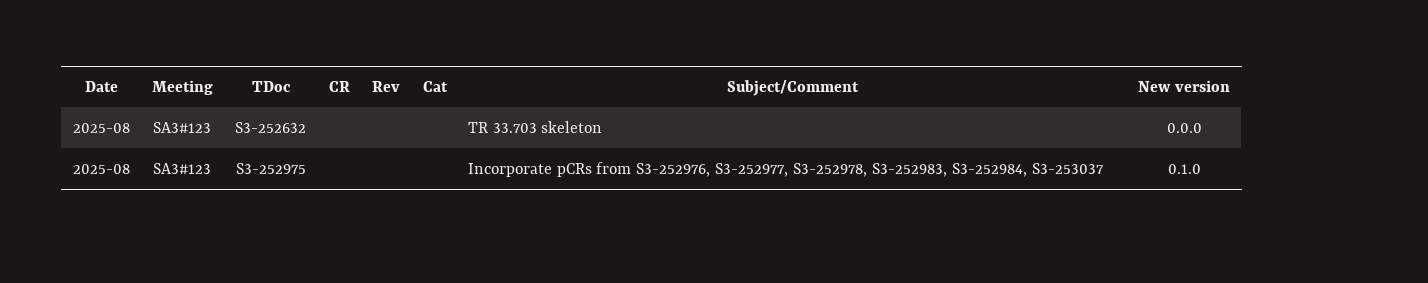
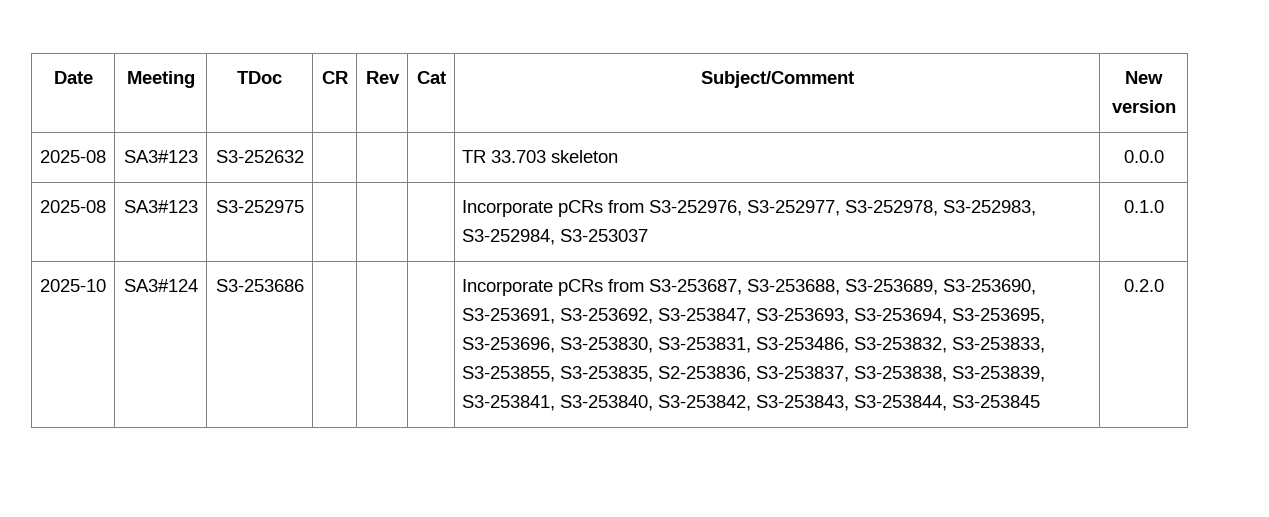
(1201, 169) none -> [40,279,106,292] [123,279,198,292] [215,279,304,292] [462,279,1037,296] [462,308,1046,324] [462,337,1046,353] [462,366,1046,382] [462,395,1041,411] [1123,279,1164,292] // 2025-10 | SA3#124 | S3-253686 | | | | Incorporate pCRs from S3-253687, S3-253688, S3-253689, S3-253690, S3-253691, S3-253692, S3-253847, S3-253693, S3-253694, S3-253695, S3-253696, S3-253830, S3-253831, S3-253486, S3-253832, S3-253833, S3-253855, S3-253835, S2-253836, S3-253837, S3-253838, S3-253839, S3-253841, S3-253840, S3-253842, S3-253843, S3-253844, S3-253845 | 0.2.0

